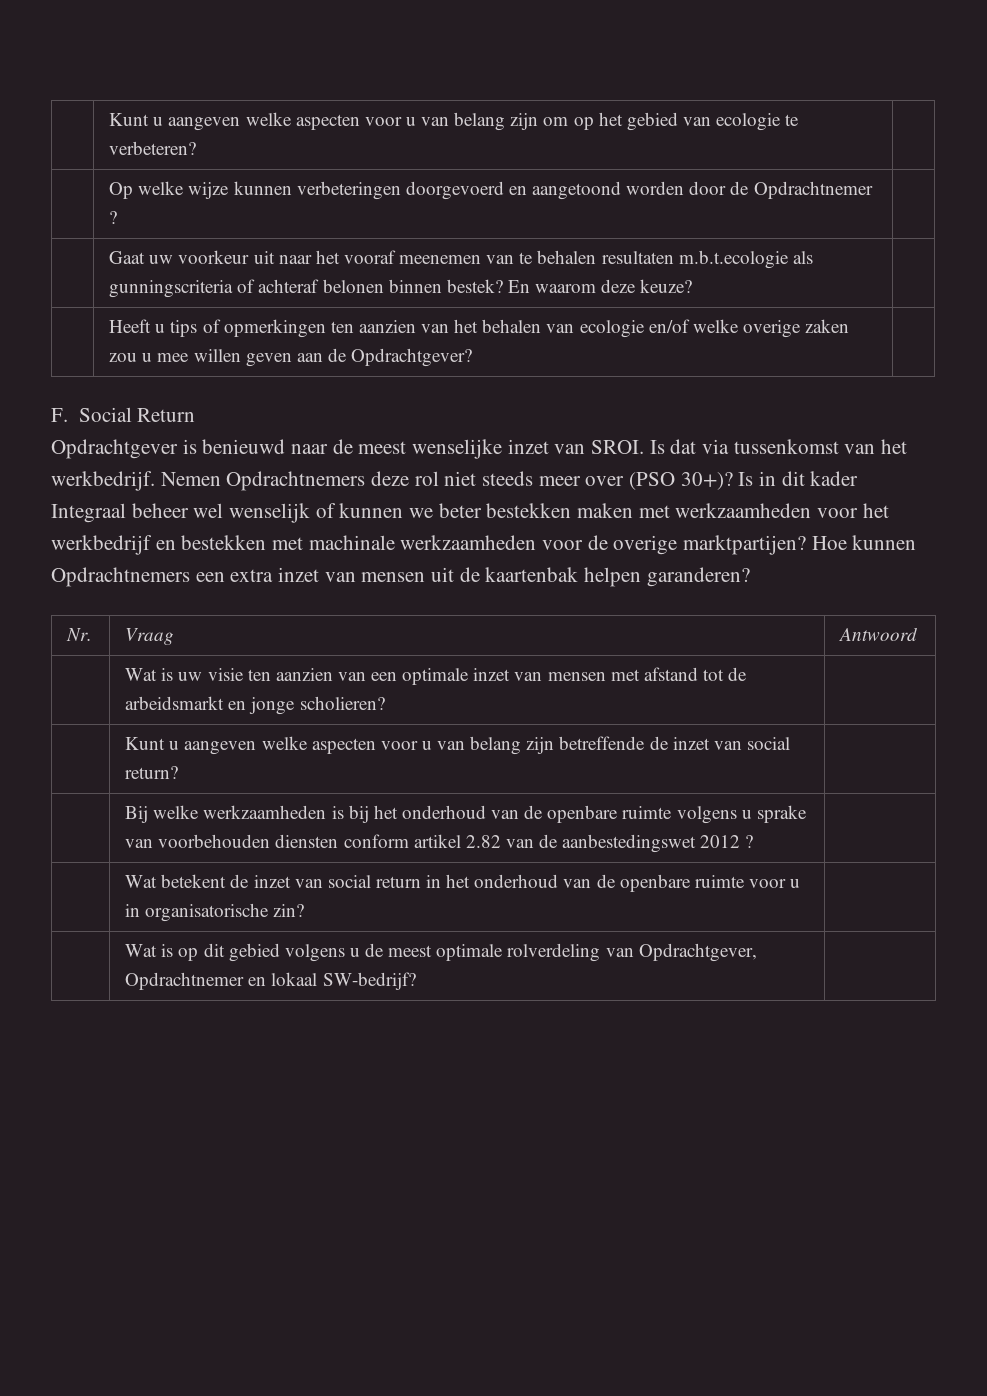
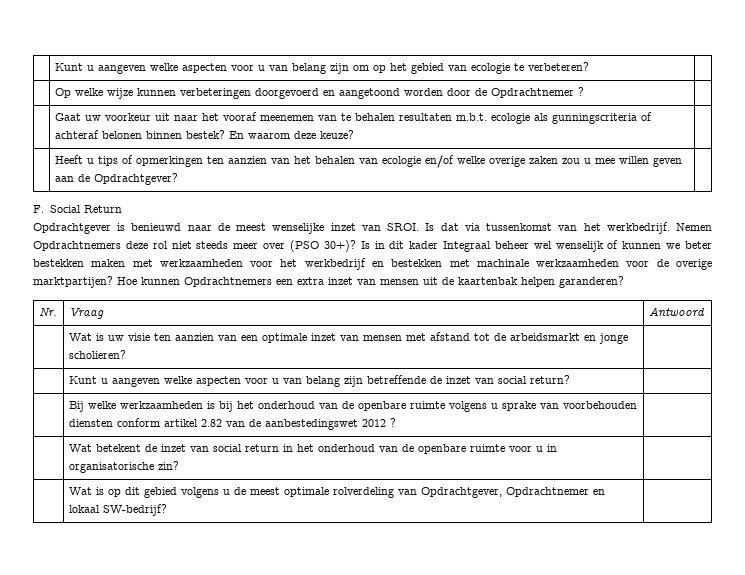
[678,250,789,269] m.b.t.ecologie -> [455,113,530,124] m.b.t. ecologie

